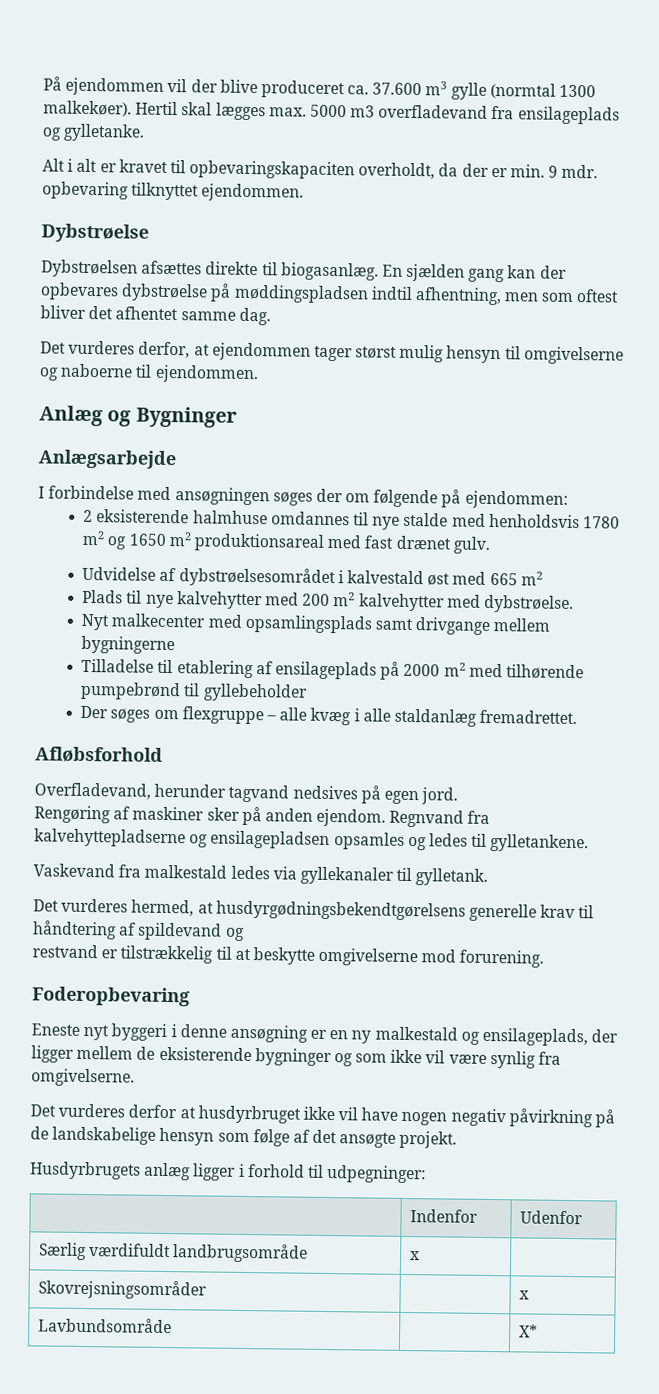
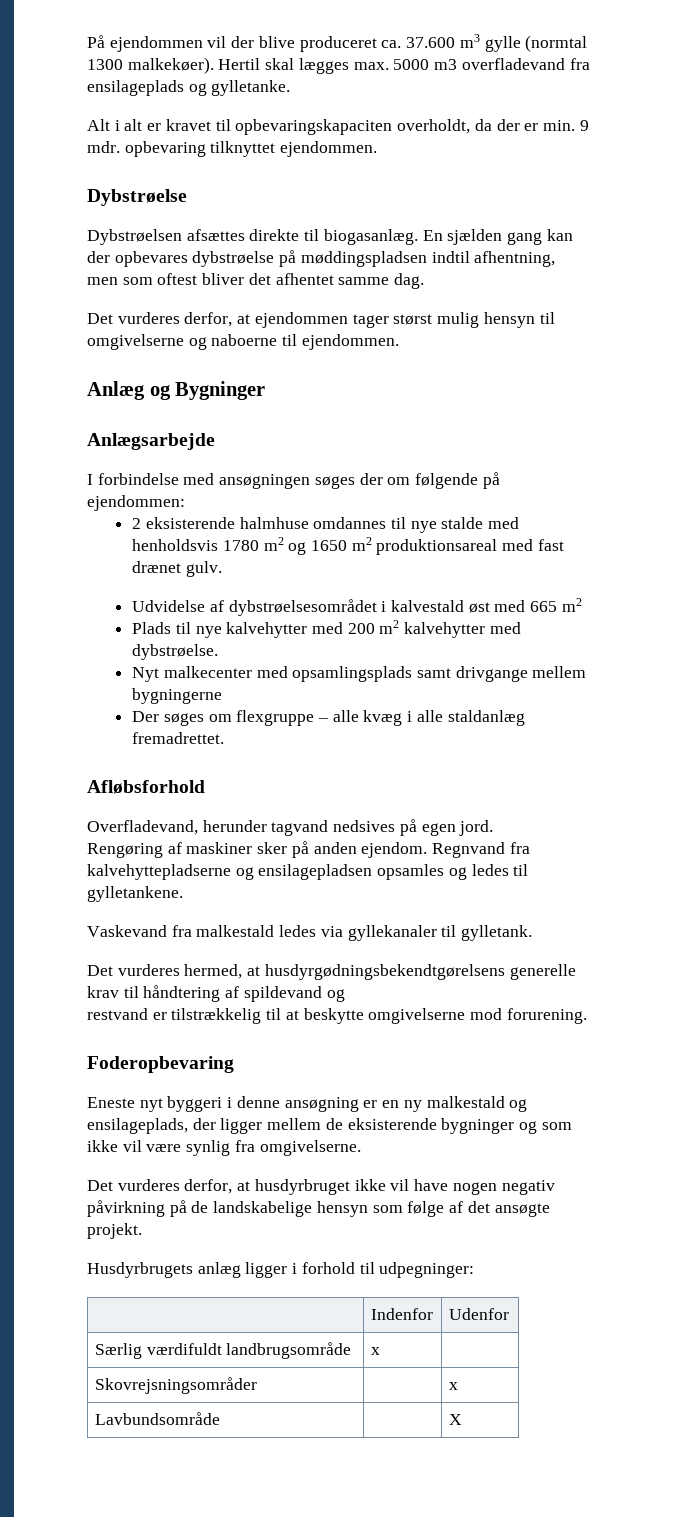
[81,658,584,680] [80,681,308,702] // Tilladelse til etablering af ensilageplads på 2000 m2 med tilhørende pumpebrønd til gyllebeholder -> (223, 696) none
[128,1104,178,1119] derfor -> [184,1179,233,1194] derfor,
[519,1324,539,1338] X* -> [448,1414,462,1425] X

